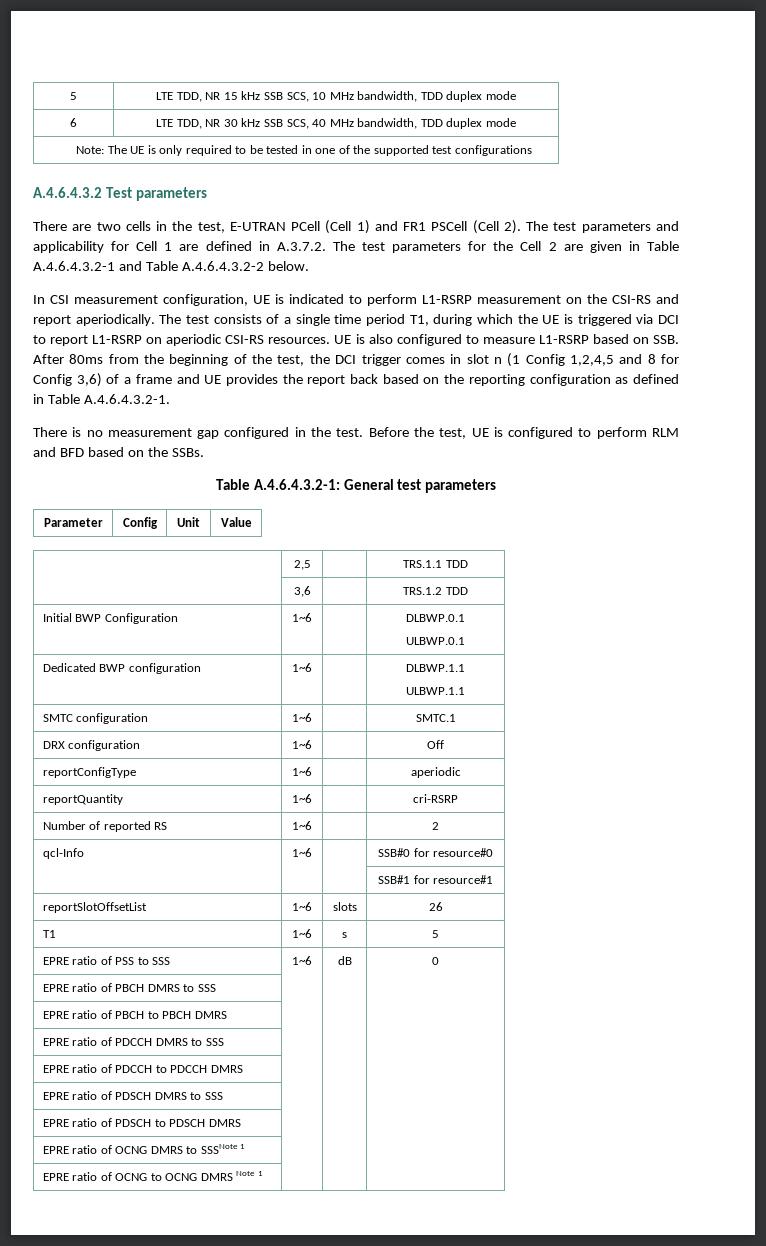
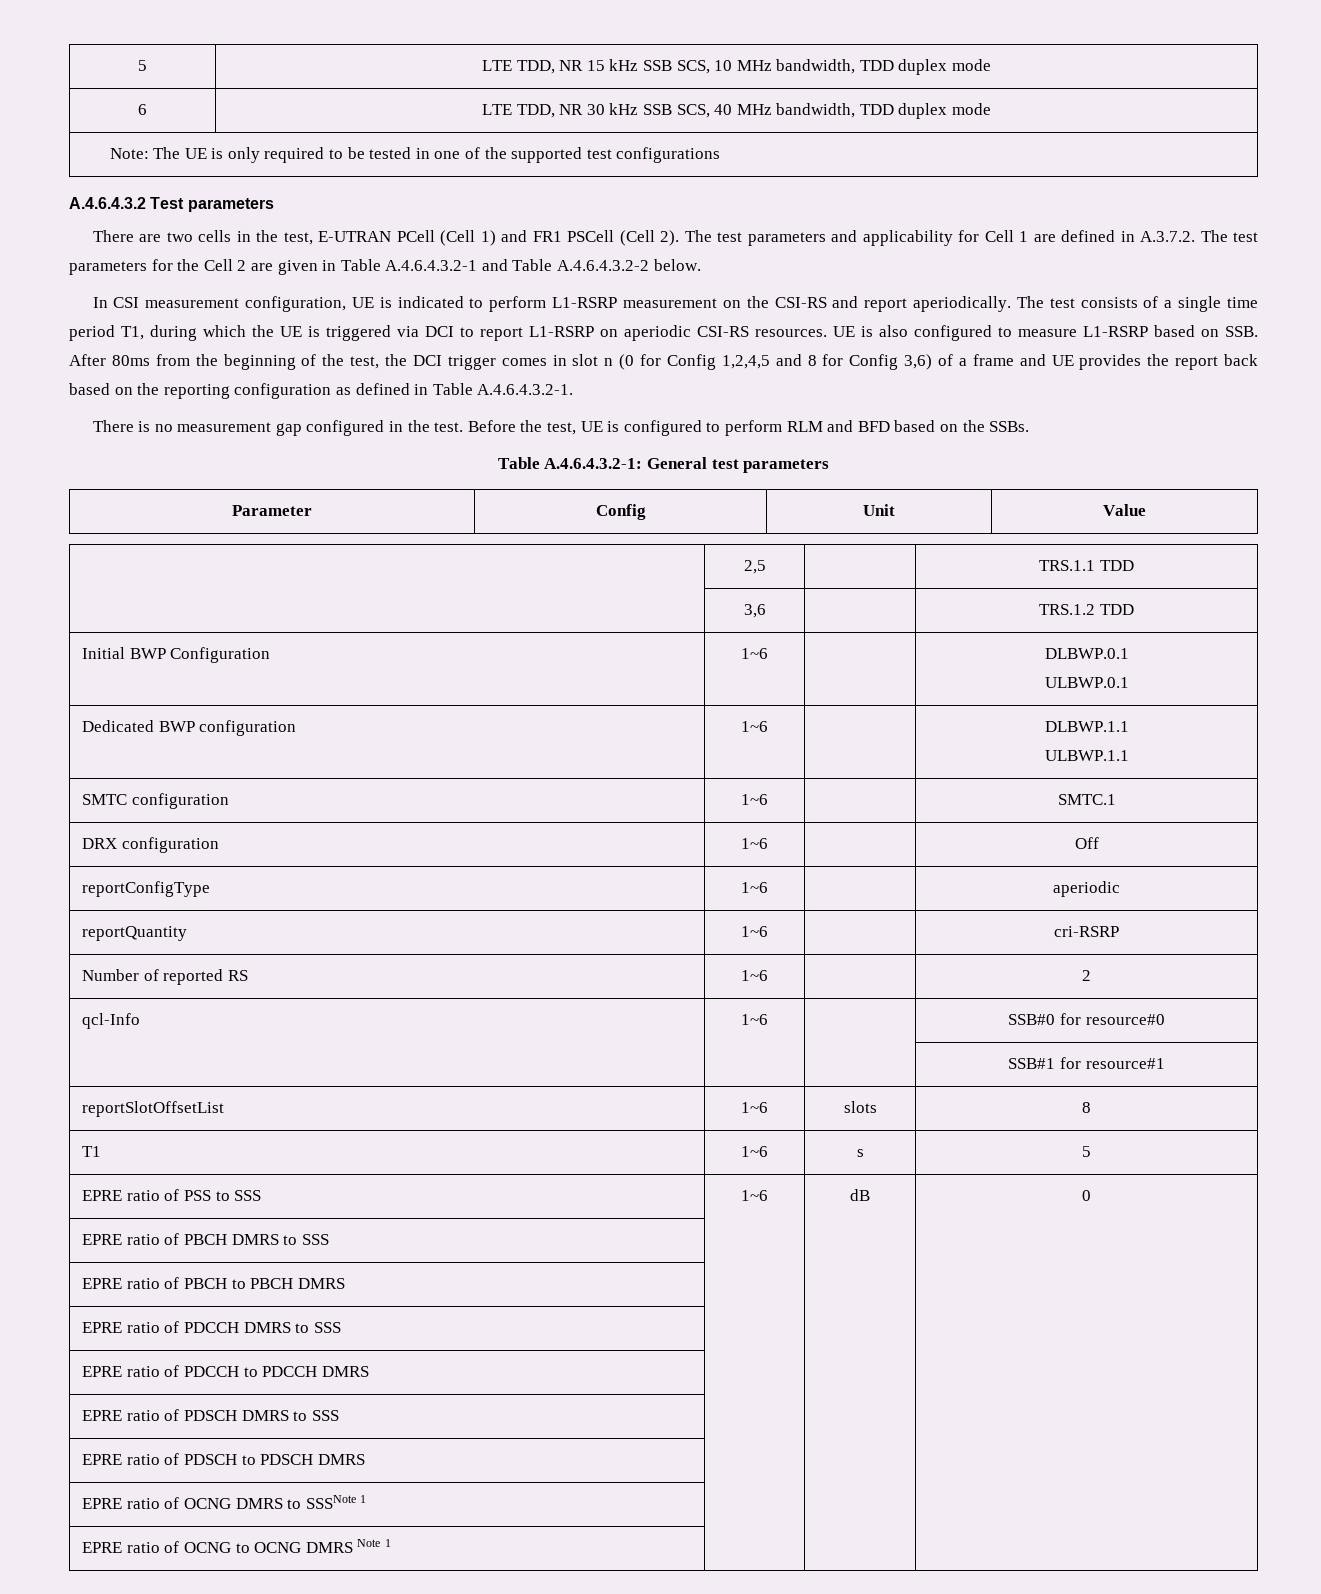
[507,353,521,367] (1 -> [619,354,661,370] (0 for
[428,902,443,911] 26 -> [1082,1102,1091,1113] 8

